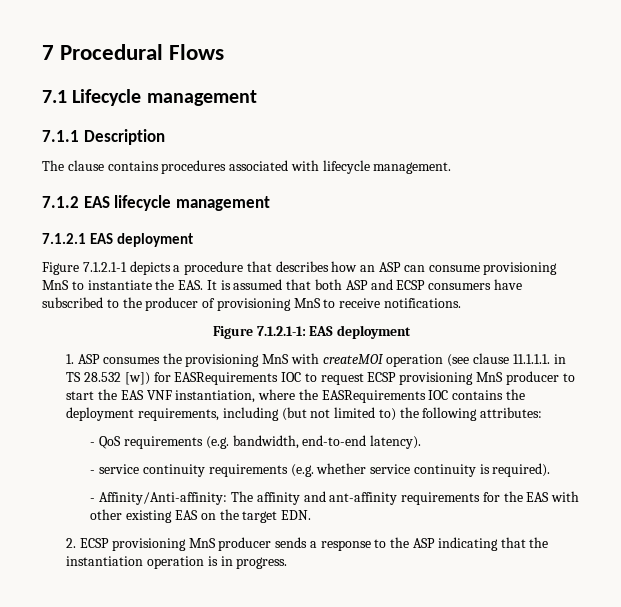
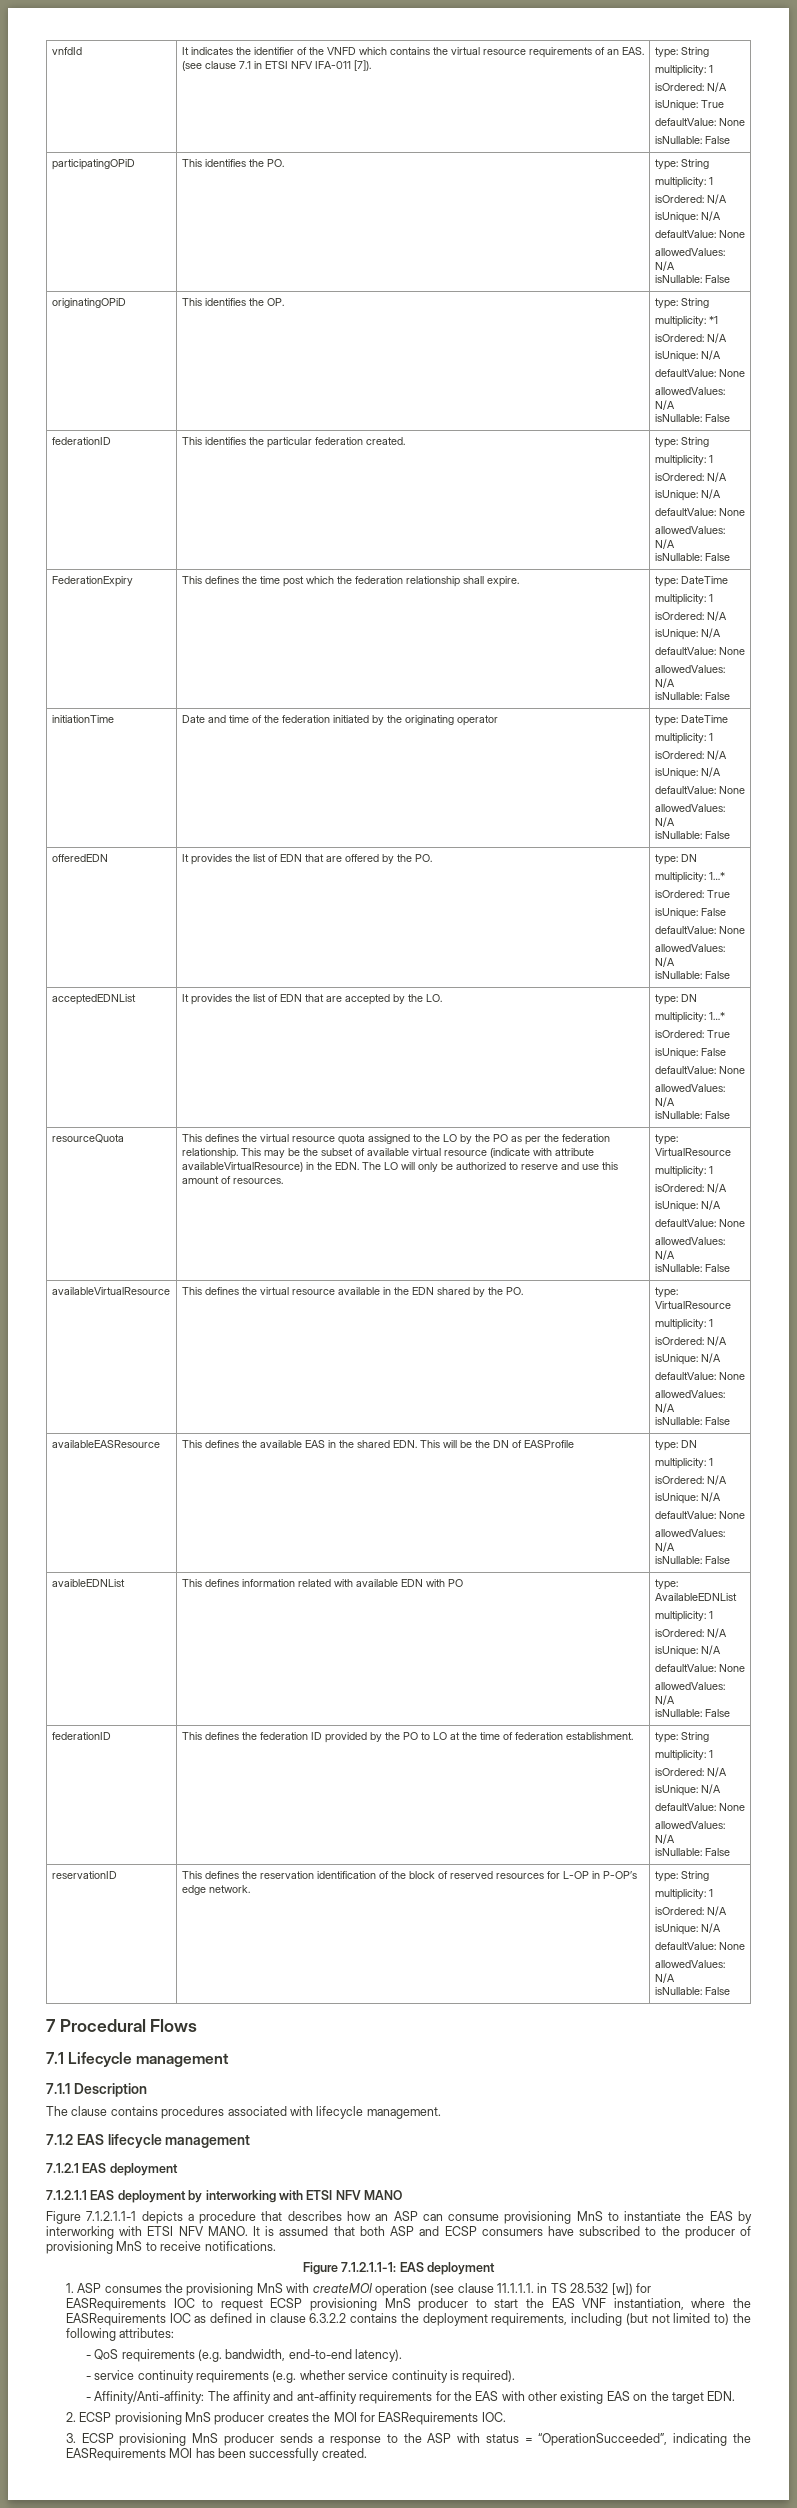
(42, 52) none -> [51,47,82,55] [181,47,644,58] [181,60,371,71] [654,47,709,58] [654,65,713,76] [654,82,727,92] [654,100,724,111] [654,118,745,126] [654,136,730,144] [51,159,135,170] [181,159,284,167] [654,159,709,170] [654,177,713,188] [654,194,727,204] [654,211,721,223] [654,230,745,238] [654,248,725,256] [654,261,675,271] [654,275,730,283] [51,298,126,308] [181,298,284,306] [654,298,709,309] [654,316,718,327] [654,333,727,343] [654,350,721,362] [654,369,745,377] [654,387,725,395] [654,400,675,410] [654,414,730,422] [51,437,111,445] [181,437,405,448] [654,437,709,448] [654,455,713,466] [654,472,727,482] [654,489,721,501] [654,508,745,516] [654,526,725,534] [654,539,675,549] [654,553,730,561] [51,576,133,587] [181,576,519,587] [654,576,728,587] [654,594,713,605] [654,611,727,621] [654,628,721,640] [654,647,745,655] [654,665,725,673] [654,678,675,688] [654,692,730,700] [51,715,114,723] [181,715,498,726] [654,715,728,726] [654,733,713,744] [654,750,727,760] [654,767,721,779] [654,786,745,794] [654,804,725,812] [654,817,675,827] [654,831,730,839] [51,854,108,862] [181,854,432,865] [654,854,697,865] [654,872,725,883] [654,890,730,898] [654,908,726,919] [654,926,745,934] [654,944,725,952] [654,957,675,967] [654,971,730,979] [51,994,136,1005] [181,994,442,1005] [654,994,697,1005] [654,1012,725,1023] [654,1030,730,1038] [654,1048,726,1059] [654,1066,745,1074] [654,1084,725,1092] [654,1097,675,1107] [654,1111,730,1119] [51,1134,124,1143] [181,1134,610,1145] [181,1148,594,1159] [181,1162,618,1172] [181,1176,283,1184] [654,1134,678,1145] [654,1148,731,1156] [654,1166,713,1177] [654,1183,727,1193] [654,1200,721,1212] [654,1219,745,1227] [654,1237,725,1245] [654,1250,675,1260] [654,1264,730,1272] [51,1287,170,1295] [181,1287,523,1297] [654,1287,678,1298] [654,1301,731,1309] [654,1319,713,1330] [654,1336,727,1346] [654,1353,721,1365] [654,1372,745,1380] [654,1390,725,1398] [654,1403,675,1413] [654,1417,730,1425] [51,1440,160,1448] [181,1440,574,1448] [654,1440,697,1451] [654,1458,713,1469] [654,1475,727,1485] [654,1492,721,1504] [654,1511,745,1519] [654,1529,725,1537] [654,1542,675,1552] [654,1556,730,1564] [51,1579,125,1587] [181,1579,463,1587] [654,1579,678,1590] [654,1593,737,1601] [654,1611,713,1622] [654,1628,727,1638] [654,1645,721,1657] [654,1664,745,1672] [654,1682,725,1690] [654,1695,675,1705] [654,1709,730,1717] [51,1732,111,1740] [181,1732,633,1743] [654,1732,709,1743] [654,1750,713,1761] [654,1767,727,1777] [654,1784,721,1796] [654,1803,745,1811] [654,1821,725,1829] [654,1834,675,1844] [654,1848,730,1856] [51,1871,117,1879] [181,1871,637,1879] [181,1885,250,1895] [654,1871,709,1882] [654,1889,713,1900] [654,1906,727,1916] [654,1923,721,1935] [654,1942,745,1950] [654,1960,725,1968] [654,1973,675,1983] [654,1987,730,1995] vnfdId | It indicates the identifier of the VNFD which contains the virtual resource requirements of an EAS. (see clause 7.1 in ETSI NFV IFA-011 [7]). | type: String // multiplicity: 1 // isOrdered: N/A // isUnique: True // defaultValue: None // isNullable: False // participatingOPiD | This identifies the PO. | type: String // multiplicity: 1 // isOrdered: N/A // isUnique: N/A // defaultValue: None // allowedValues: N/A // isNullable: False // originatingOPiD | This identifies the OP. | type: String // multiplicity: *1 // isOrdered: N/A // isUnique: N/A // defaultValue: None // allowedValues: N/A // isNullable: False // federationID | This identifies the particular federation created. | type: String // multiplicity: 1 // isOrdered: N/A // isUnique: N/A // defaultValue: None // allowedValues: N/A // isNullable: False // FederationExpiry | This defines the time post which the federation relationship shall expire. | type: DateTime // multiplicity: 1 // isOrdered: N/A // isUnique: N/A // defaultValue: None // allowedValues: N/A // isNullable: False // initiationTime | Date and time of the federation initiated by the originating operator | type: DateTime // multiplicity: 1 // isOrdered: N/A // isUnique: N/A // defaultValue: None // allowedValues: N/A // isNullable: False // offeredEDN | It provides the list of EDN that are offered by the PO. | type: DN // multiplicity: 1…* // isOrdered: True // isUnique: False // defaultValue: None // allowedValues: N/A // isNullable: False // acceptedEDNList | It provides the list of EDN that are accepted by the LO. | type: DN // multiplicity: 1…* // isOrdered: True // isUnique: False // defaultValue: None // allowedValues: N/A // isNullable: False // resourceQuota | This defines the virtual resource quota assigned to the LO by the PO as per the federation relationship. This may be the subset of available virtual resource (indicate with attribute availableVirtualResource) in the EDN. The LO will only be authorized to reserve and use this amount of resources. | type: VirtualResource // multiplicity: 1 // isOrdered: N/A // isUnique: N/A // defaultValue: None // allowedValues: N/A // isNullable: False // availableVirtualResource | This defines the virtual resource available in the EDN shared by the PO. | type: VirtualResource // multiplicity: 1 // isOrdered: N/A // isUnique: N/A // defaultValue: None // allowedValues: N/A // isNullable: False // availableEASResource | This defines the available EAS in the shared EDN. This will be the DN of EASProfile | type: DN // multiplicity: 1 // isOrdered: N/A // isUnique: N/A // defaultValue: None // allowedValues: N/A // isNullable: False // avaibleEDNList | This defines information related with available EDN with PO | type: AvailableEDNList // multiplicity: 1 // isOrdered: N/A // isUnique: N/A // defaultValue: None // allowedValues: N/A // isNullable: False // federationID | This defines the federation ID provided by the PO to LO at the time of federation establishment. | type: String // multiplicity: 1 // isOrdered: N/A // isUnique: N/A // defaultValue: None // allowedValues: N/A // isNullable: False // reservationID | This defines the reservation identification of the block of reserved resources for L-OP in P-OP’s edge network. | type: String // multiplicity: 1 // isOrdered: N/A // isUnique: N/A // defaultValue: None // allowedValues: N/A // isNullable: False //
[42,262,127,275] // Figure 7.1.2.1-1 -> [46,2190,402,2203] [46,2211,137,2224] // 7.1.2.1.1 EAS deployment by interworking with ETSI NFV MANO // Figure 7.1.2.1.1-1
[178,280,204,290] EAS. -> [709,2211,753,2224] [46,2226,248,2239] EAS by interworking with ETSI NFV MANO.
[256,326,306,336] 7.1.2.1-1: -> [341,2262,397,2272] 7.1.2.1.1-1:
(449, 395) none -> [194,2313,347,2323] as defined in clause 6.3.2.2
(272, 544) none -> [267,2412,506,2425] [65,2433,274,2446] creates the MOI for EASRequirements IOC. // 3. ECSP provisioning MnS producer
[437,537,549,551] [66,556,288,569] indicating that the instantiation operation is in progress. -> [457,2433,751,2446] [65,2448,367,2461] with status = “OperationSucceeded”, indicating the EASRequirements MOI has been successfully created.

